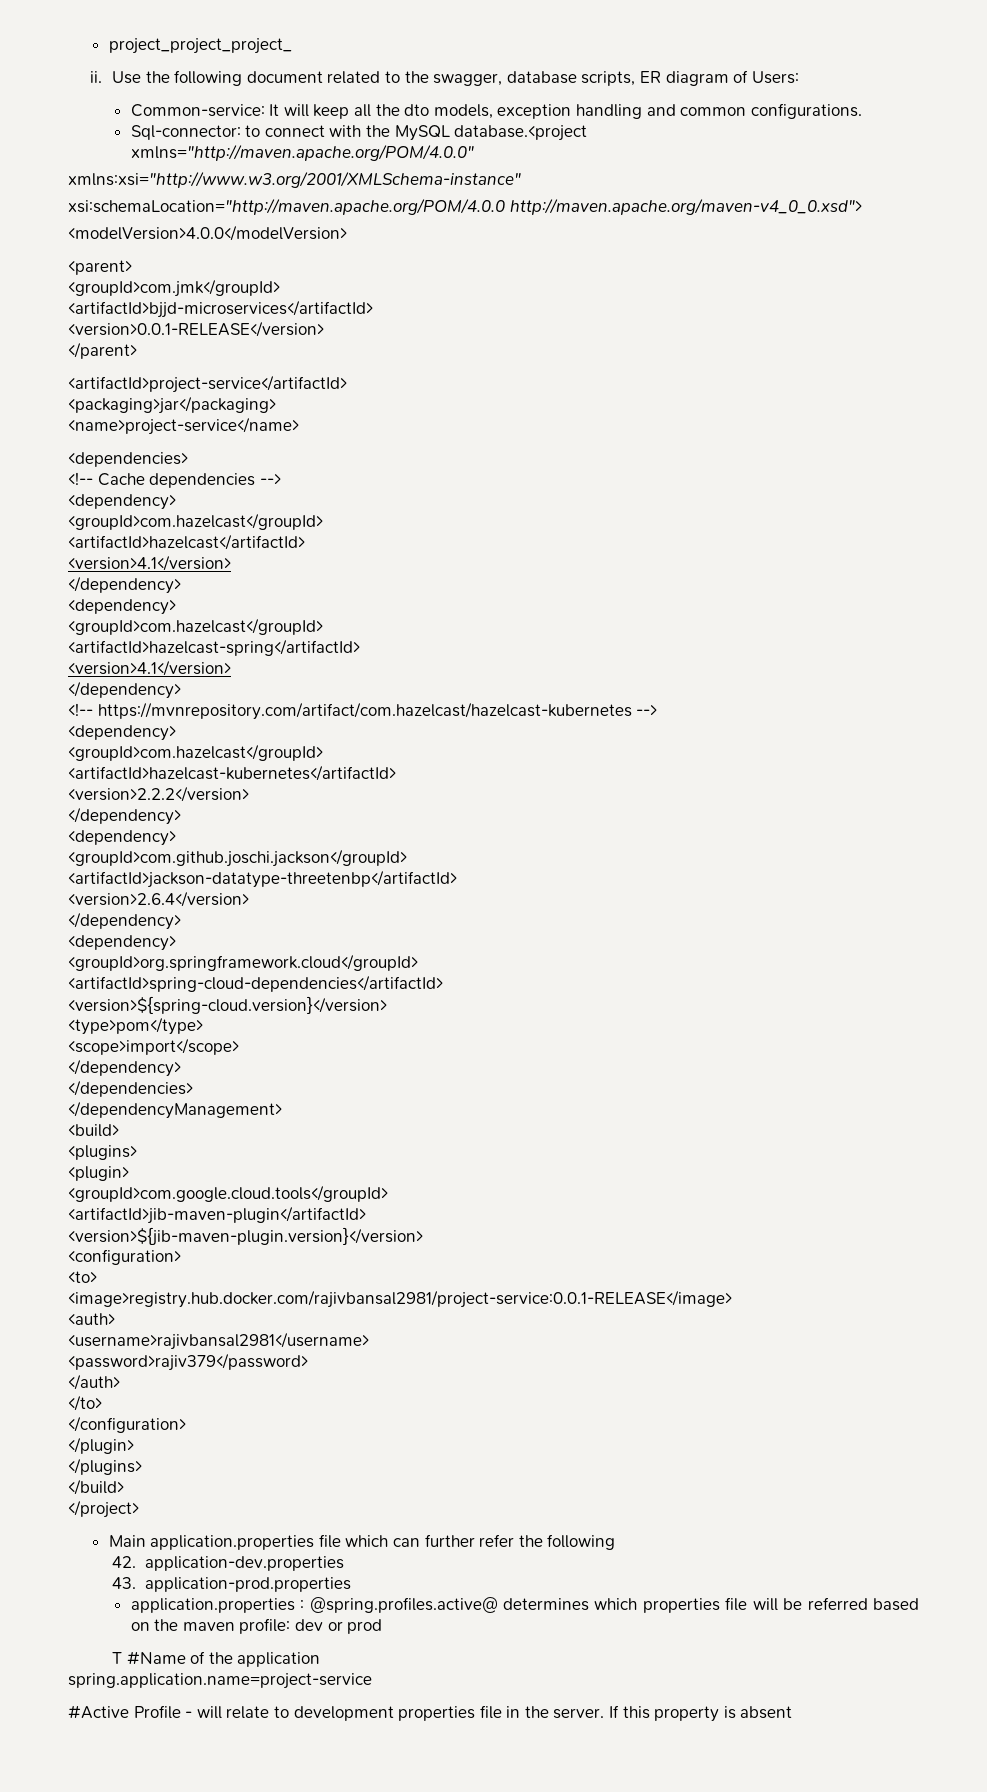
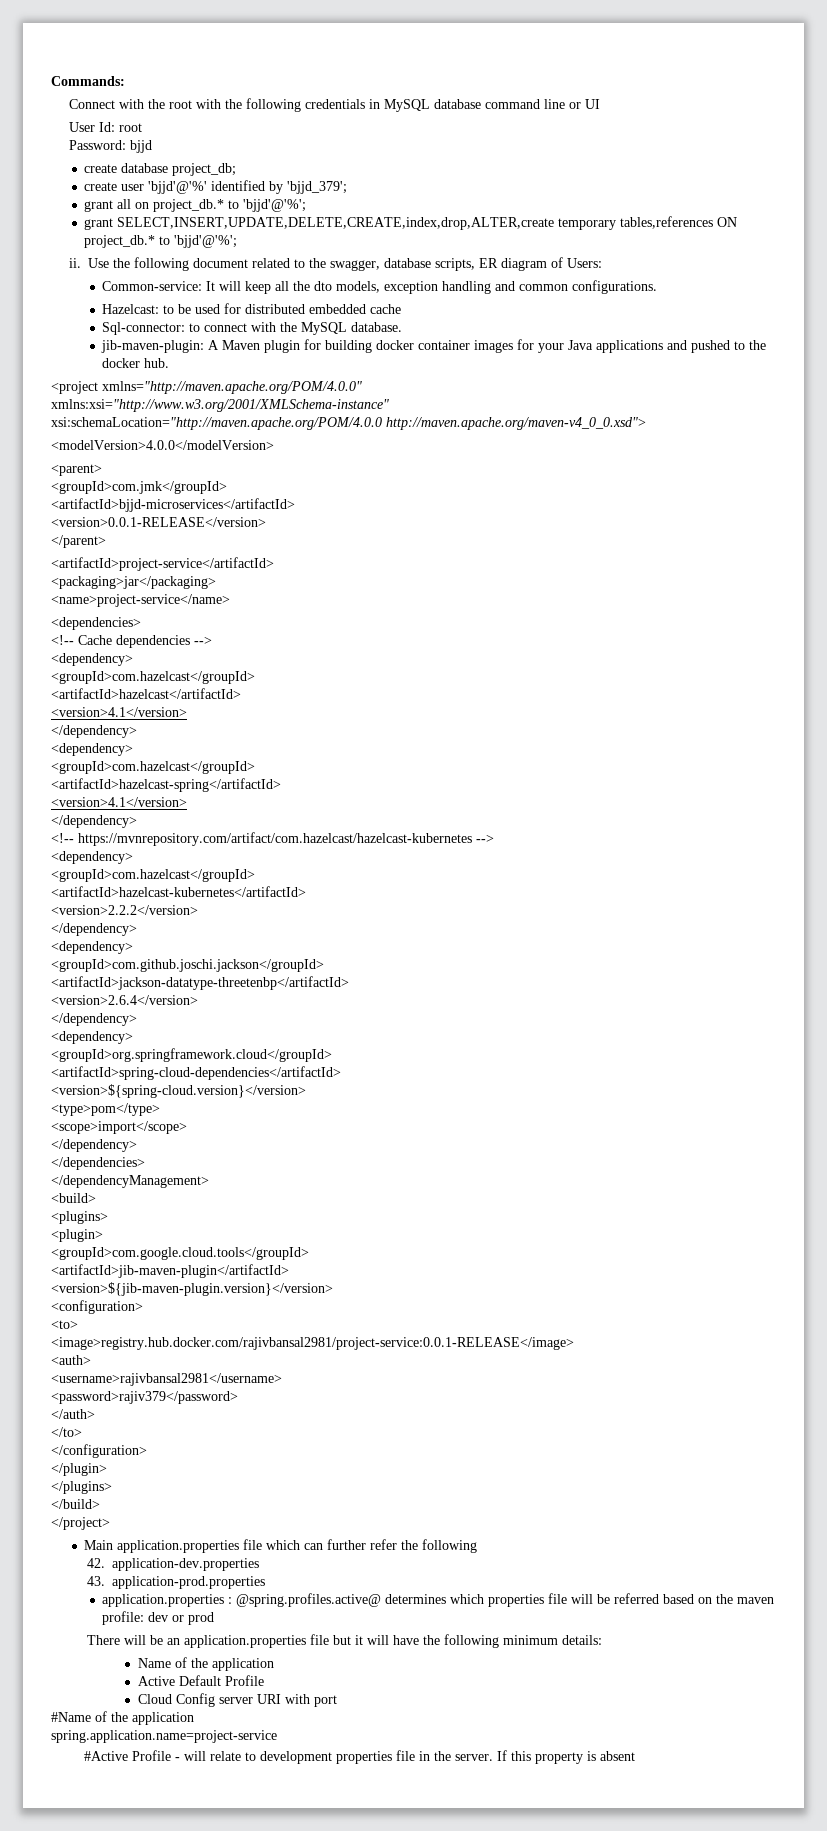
[108,38,292,54] project_project_project_ -> [51,76,125,86] [68,98,600,112] [68,122,142,132] [68,140,152,153] [84,163,237,176] [84,180,348,194] [84,199,307,212] [84,216,738,230] [84,235,238,248] Commands: // Connect with the root with the following credentials in MySQL database command line or UI // User Id: root // Password: bjjd // create database project_db; // create user 'bjjd'@'%' identified by 'bjjd_379'; // grant all on project_db.* to 'bjjd'@'%'; // grant SELECT,INSERT,UPDATE,DELETE,CREATE,index,drop,ALTER,create temporary tables,references ON project_db.* to 'bjjd'@'%';
(862, 111) none -> [102,303,402,314] // Hazelcast: to be used for distributed embedded cache
[454,125,588,141] database.<project -> [351,322,403,332] [101,339,767,353] [102,358,170,368] [51,381,98,394] database. // jib-maven-plugin: A Maven plugin for building docker container images for your Java applications and pushed to the docker hub. // <project
[112,1652,123,1664] T -> [86,1634,602,1648] [138,1657,275,1671] [138,1675,265,1686] [138,1693,338,1707] There will be an application.properties file but it will have the following minimum details: // Name of the application // Active Default Profile // Cloud Config server URI with port //

